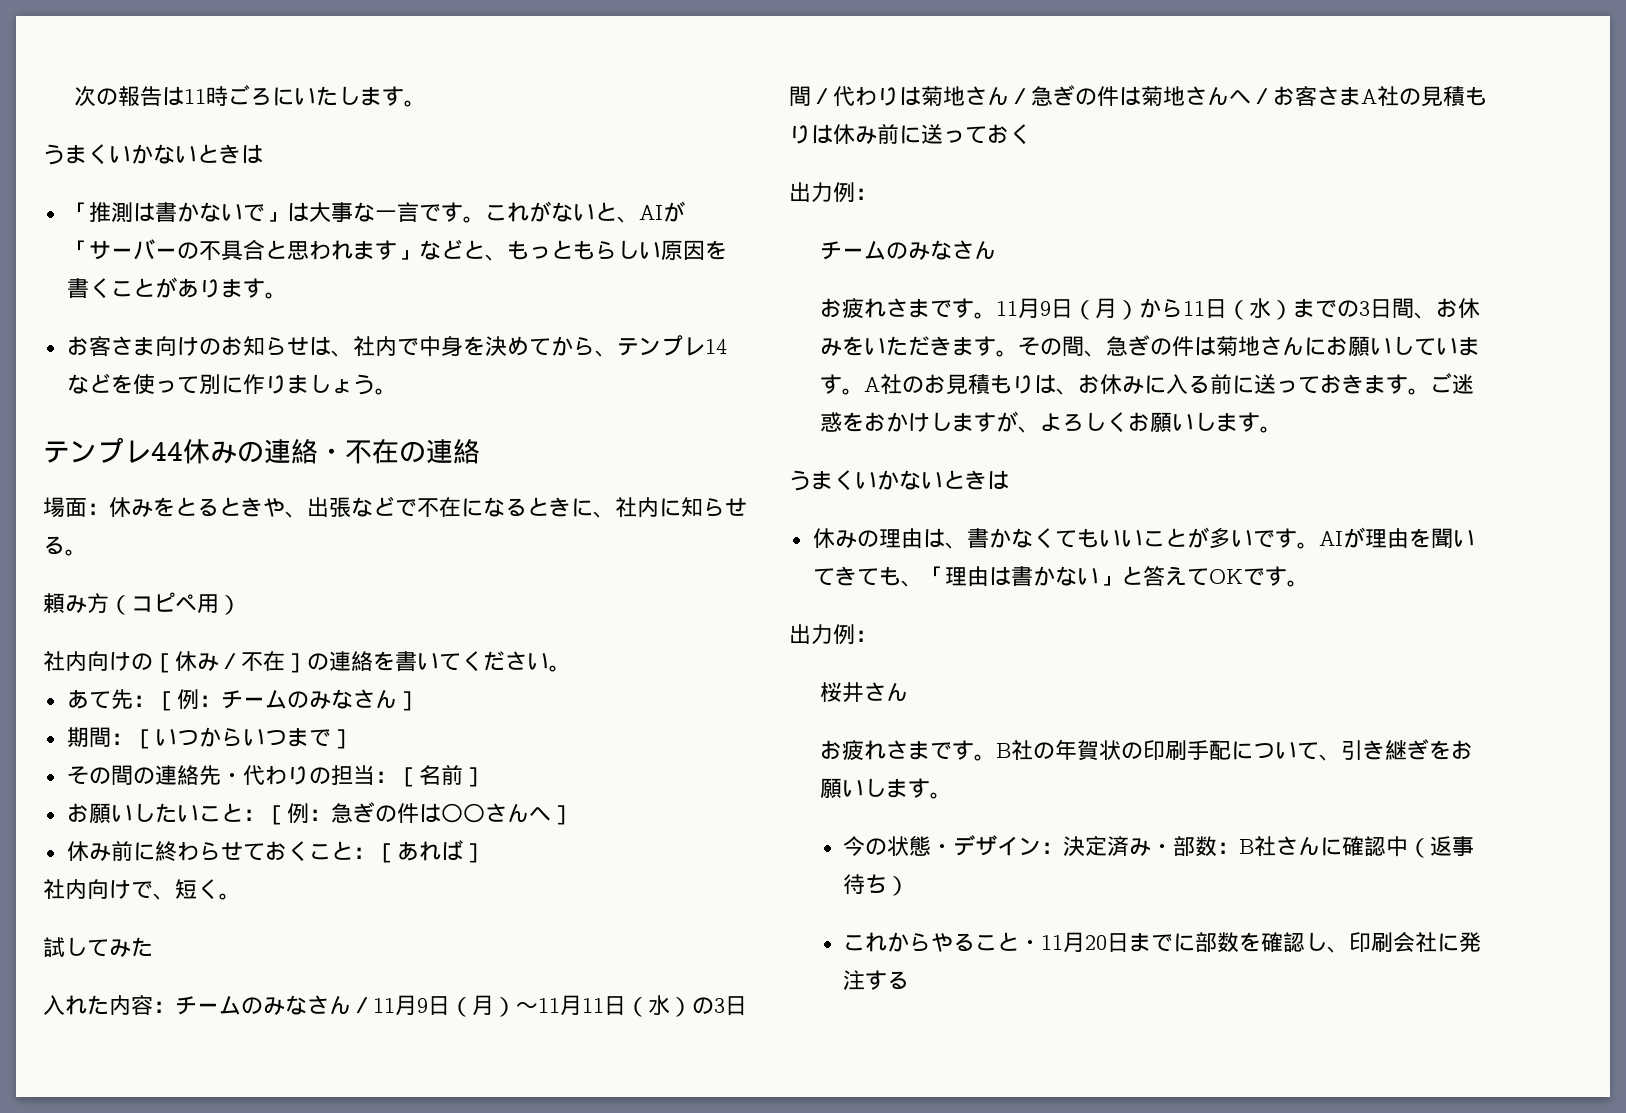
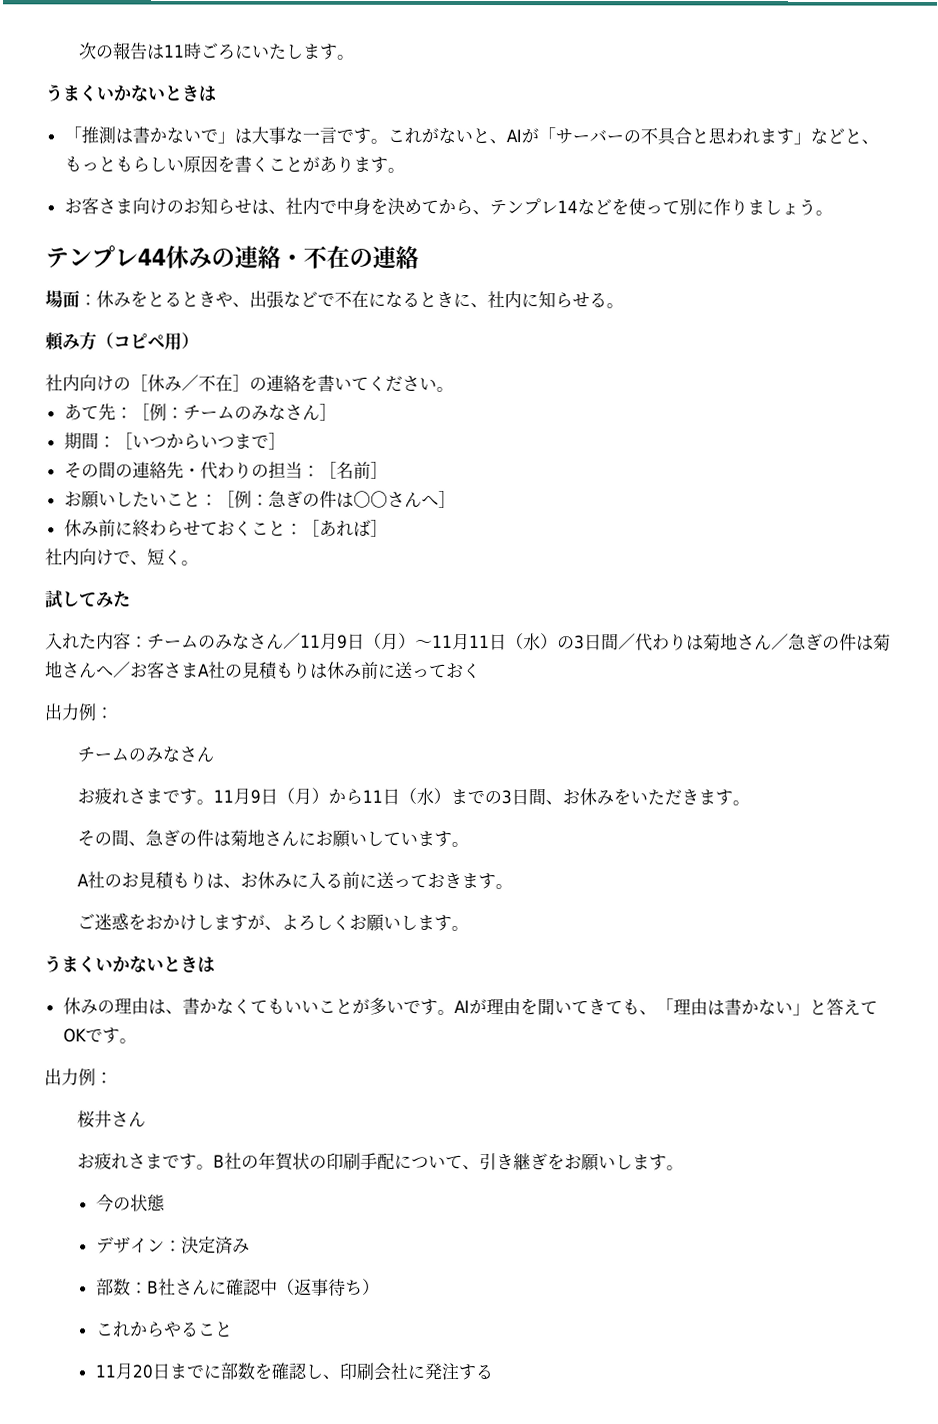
(1018, 353) none -> (751, 803) //
(864, 391) none -> (470, 844) //
(1430, 391) none -> (514, 887) //
[931,844,954,854] ・ -> (166, 1203) //
[1151,844,1174,854] ・ -> (250, 1246) //
[1019,940,1042,950] ・ -> (233, 1329) //

